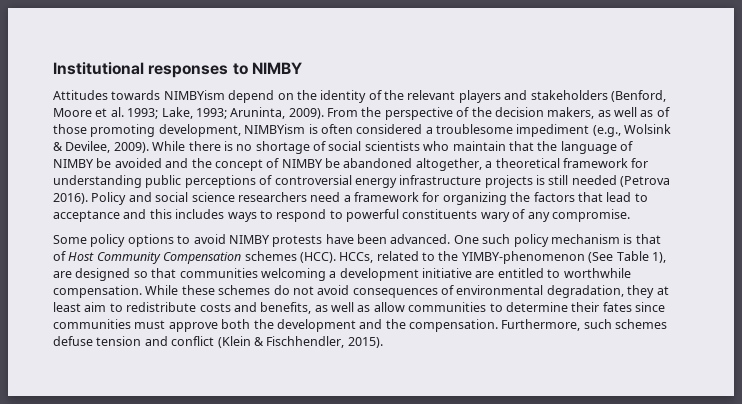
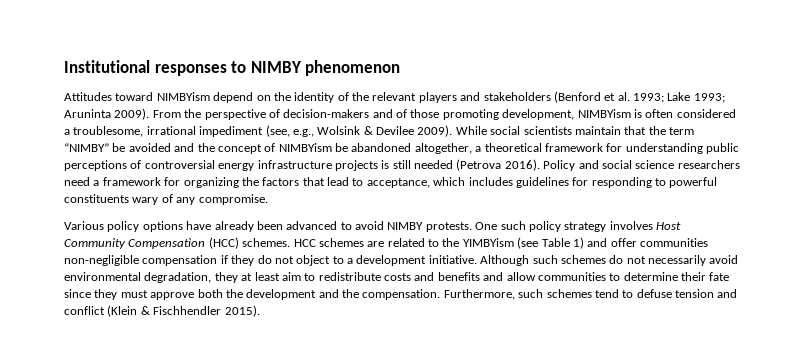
(302, 68) none -> [305,60,401,76] phenomenon
[111,90,161,100] towards -> [115,92,154,101] toward
[610,90,666,102] [53,108,92,117] (Benford, Moore -> [553,91,601,103] (Benford
[161,107,286,119] Lake, 1993; Aruninta, -> [667,92,725,103] [64,109,111,118] Lake 1993; Aruninta
[471,107,654,119] the decision makers, as well as -> [283,109,393,118] decision-makers and
[436,124,621,137] troublesome impediment (e.g., -> [73,125,314,137] troublesome, irrational impediment (see, e.g.,
[65,141,111,153] Devilee, -> [376,126,414,135] Devilee
[188,141,326,154] there is no shortage of -> (487, 130) none
[423,141,450,151] who -> (572, 130) none
[560,141,633,154] [53,159,94,168] language of NIMBY -> [669,127,694,135] [64,143,109,152] term “NIMBY”
[281,159,323,168] NIMBY -> [278,143,332,152] NIMBYism
[53,209,327,222] acceptance and this includes ways to respond -> [366,177,652,188] acceptance, which includes guidelines for responding
[53,235,87,244] Some -> [64,221,104,230] Various
[177,234,661,247] [53,251,666,264] [53,268,631,281] [53,285,454,298] to avoid NIMBY protests have been advanced. One such policy mechanism is that of Host Community Compensation schemes (HCC). HCCs, related to the YIMBY-phenomenon (See Table 1), are designed so that communities welcoming a development initiative are entitled to worthwhile compensation. While these schemes do not avoid consequences of -> [186,221,681,232] [64,237,708,249] [64,255,739,266] have already been advanced to avoid NIMBY protests. One such policy strategy involves Host Community Compensation (HCC) schemes. HCC schemes are related to the YIMBYism (see Table 1) and offer communities non-negligible compensation if they do not object to a development initiative. Although such schemes do not necessarily avoid
[260,302,371,314] benefits, as well as -> [437,272,504,281] benefits and
[602,302,665,312] [53,319,131,329] fates since communities -> [709,272,730,281] [64,289,118,300] fate since they
(668, 324) none -> [594,289,634,298] tend to
[266,336,345,348] Fischhendler, -> [153,306,222,315] Fischhendler

